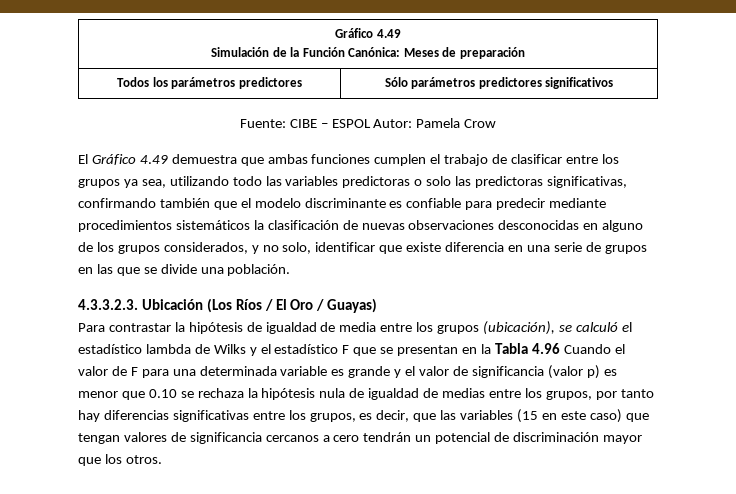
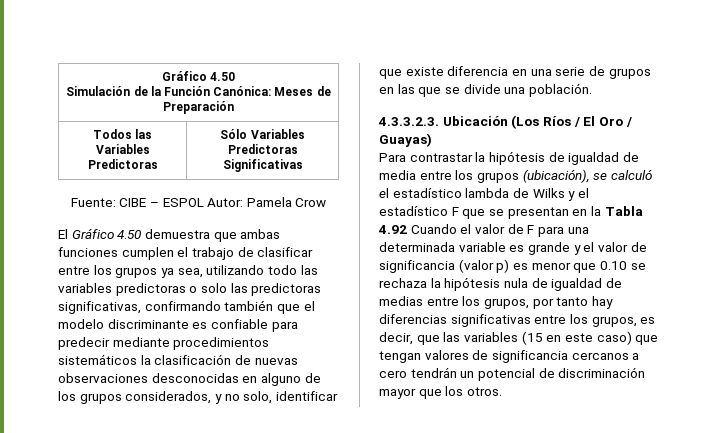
[335,28,401,38] Gráfico 4.49 -> [161,71,236,81] Gráfico 4.50
[459,47,525,59] preparación -> [163,101,234,114] Preparación
[152,77,302,89] [384,77,614,89] los parámetros predictores | Sólo parámetros predictores significativos -> [135,129,153,139] [95,144,150,154] [87,159,158,169] [220,129,305,139] [227,144,298,154] [222,159,303,172] las Variables Predictoras | Sólo Variables Predictoras Significativas
[139,155,168,164] 4.49 -> [117,230,142,239] 4.50
[531,343,560,354] 4.96 -> [378,225,407,234] 4.92

